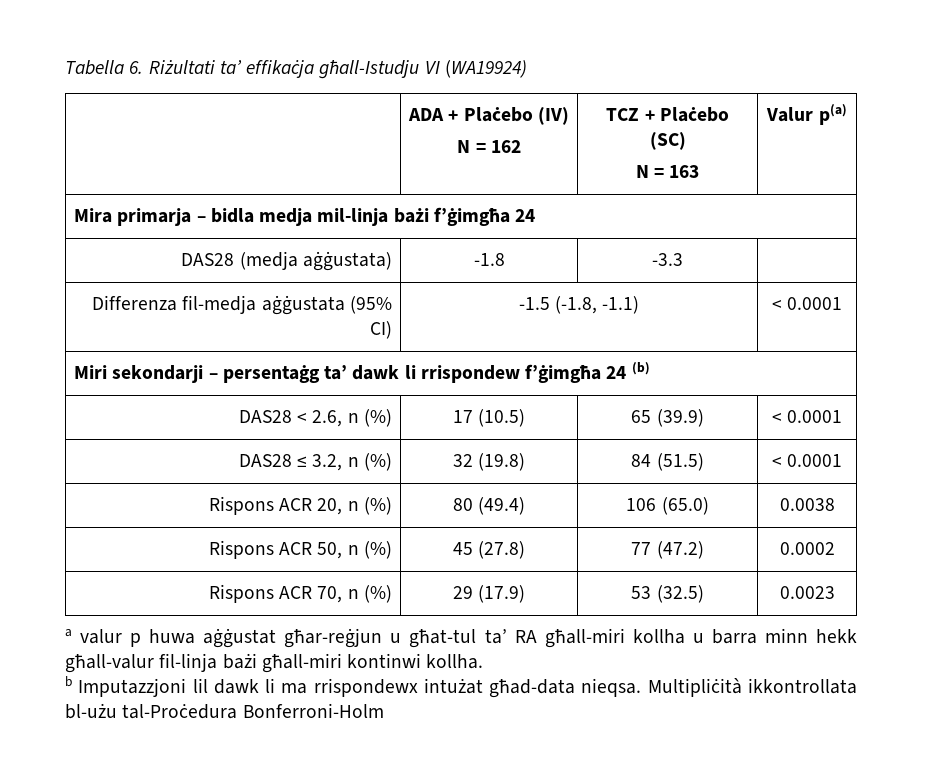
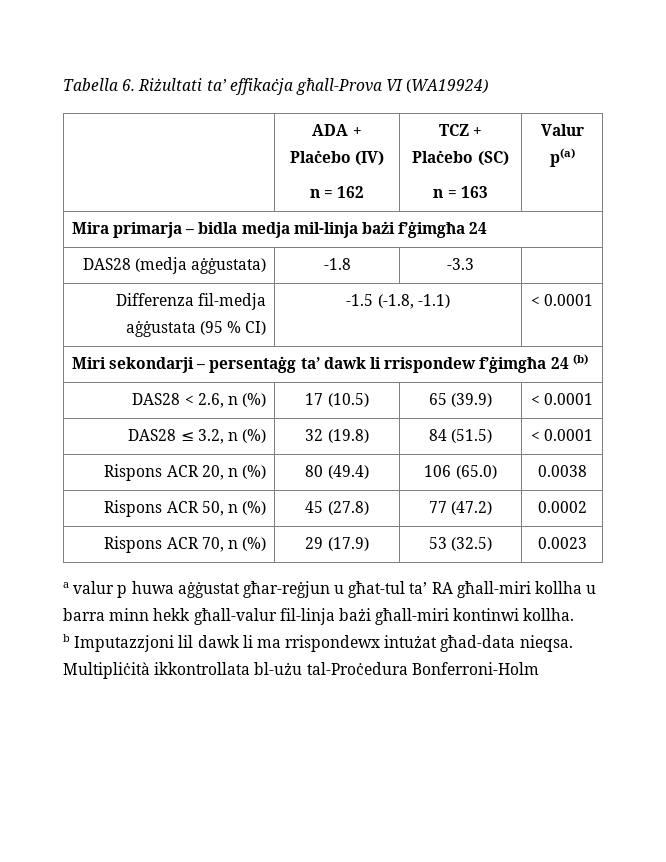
[319,60,420,79] għall-Istudju -> [295,78,382,95] għall-Prova
[457,140,471,153] N -> [309,189,320,198] n
[635,165,649,178] N -> [433,189,444,198] n
[349,296,392,314] (95% -> [199,321,241,335] (95 %

